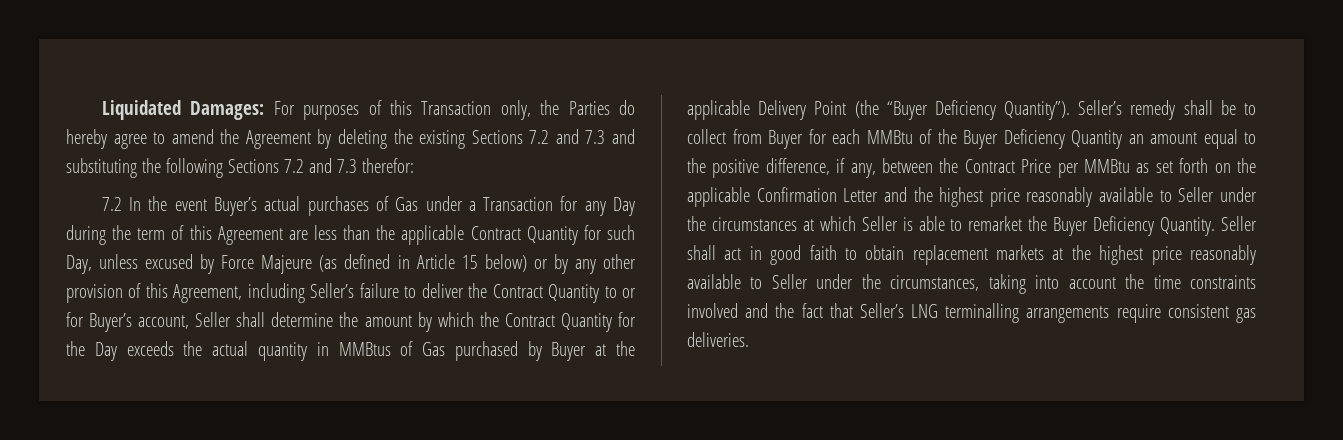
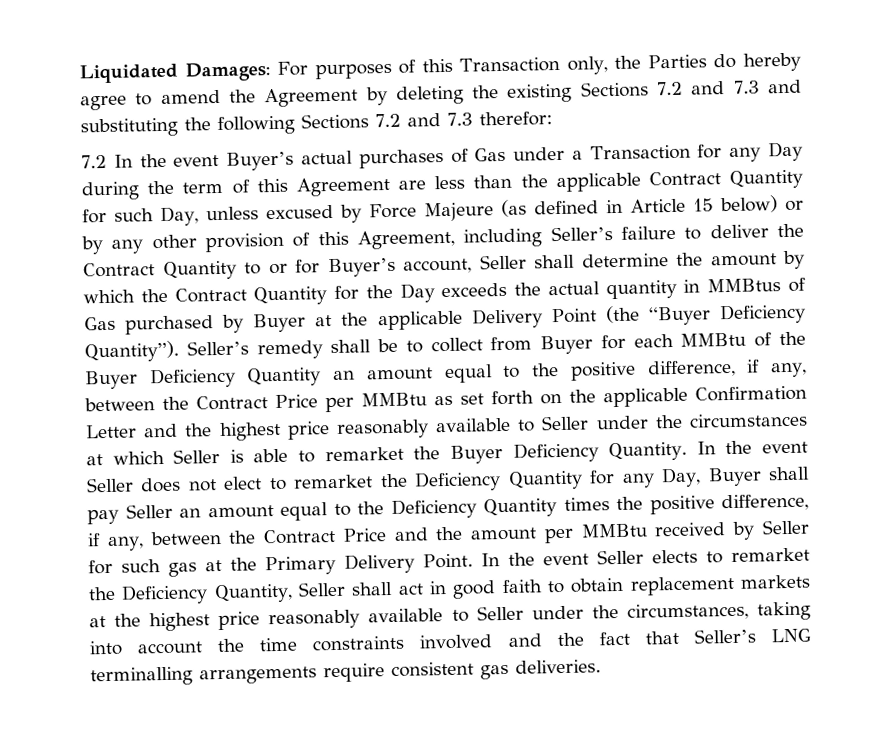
(1216, 226) none -> [696,440,808,455] [86,466,810,493] [87,493,809,525] [87,519,811,551] [88,547,810,577] [88,583,293,605] In the event Seller does not elect to remarket the Deficiency Quantity for any Day, Buyer shall pay Seller an amount equal to the Deficiency Quantity times the positive difference, if any, between the Contract Price and the amount per MMBtu received by Seller for such gas at the Primary Delivery Point. In the event Seller elects to remarket the Deficiency Quantity,

